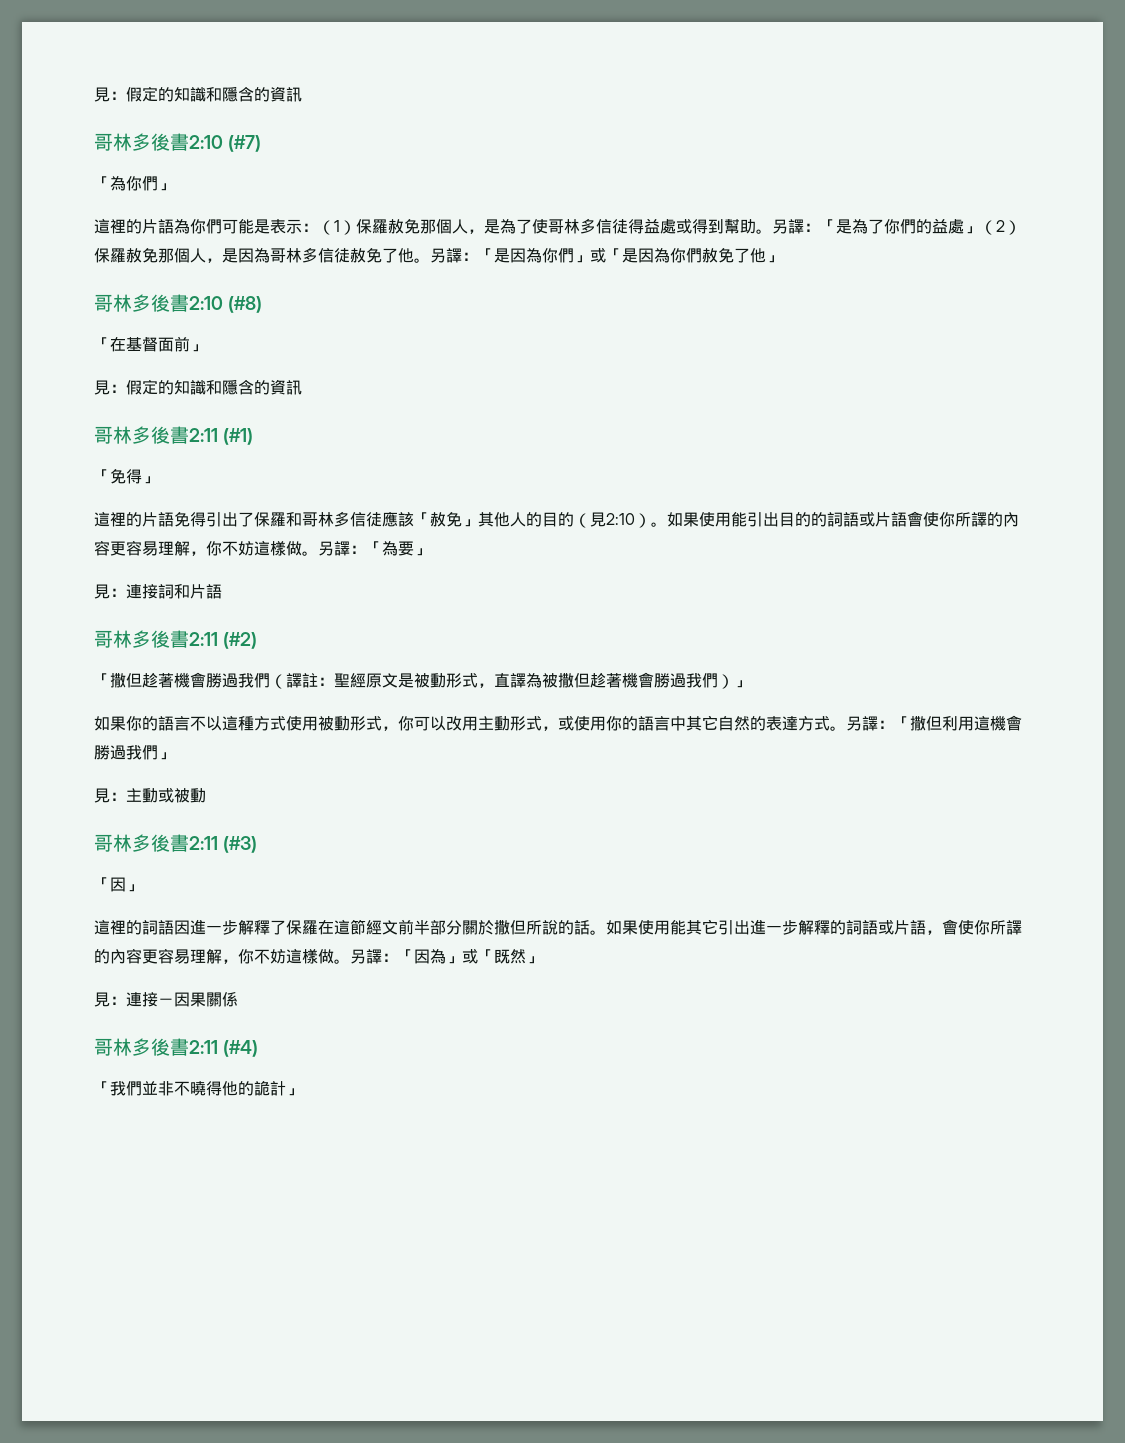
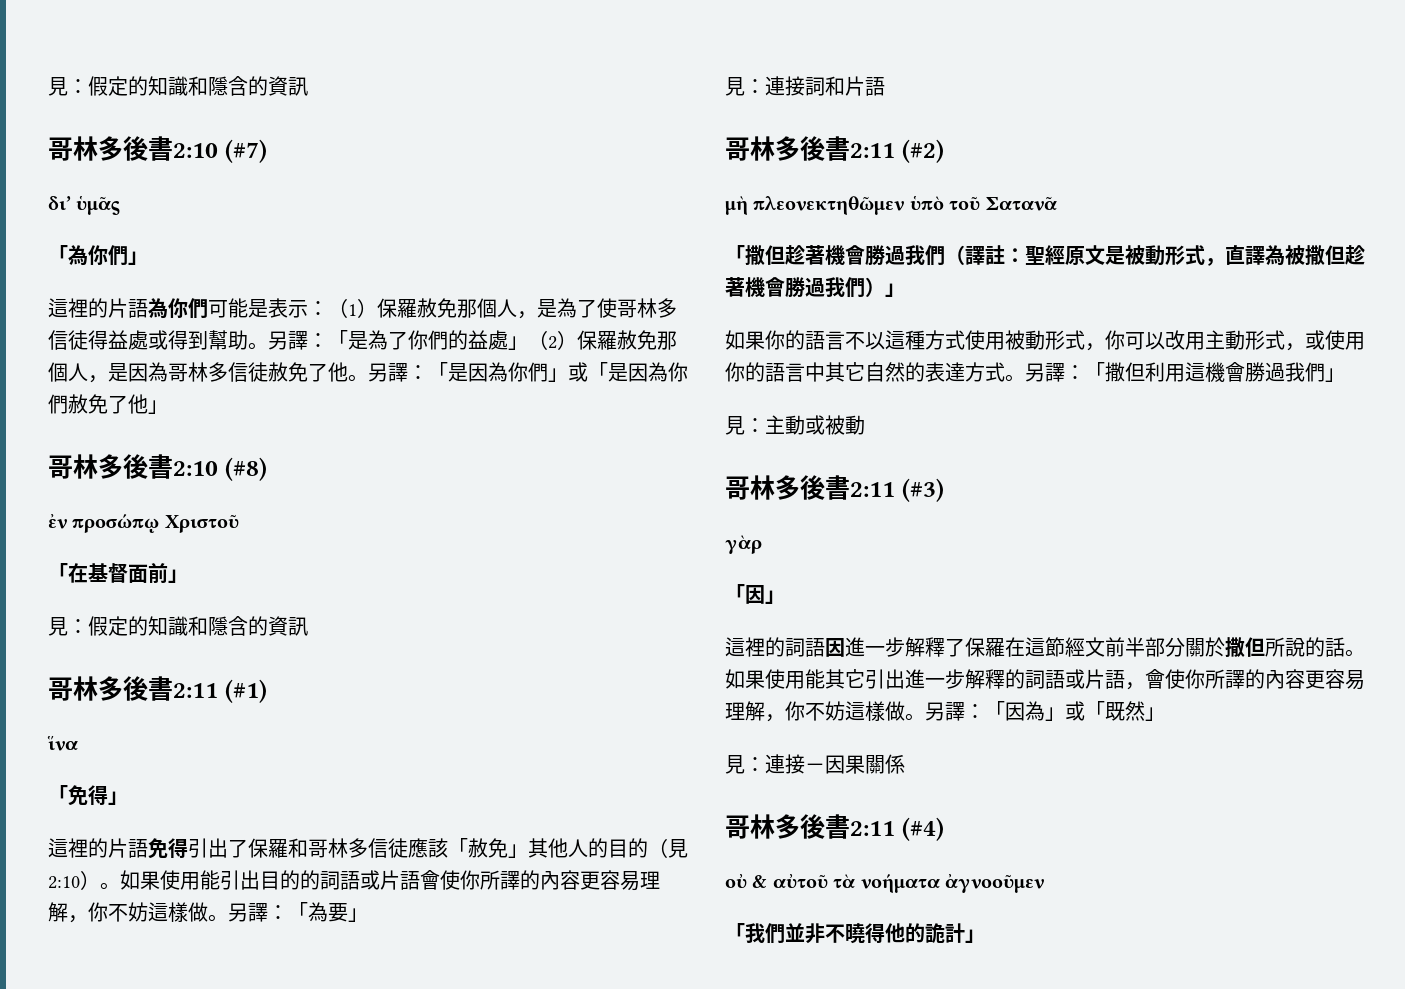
(261, 143) none -> [48,196,121,215] // δι’ ὑμᾶς
(262, 304) none -> [48,514,239,533] // ἐν προσώπῳ Χριστοῦ
(253, 436) none -> [47,735,78,751] // ἵνα
(257, 640) none -> [725,196,1057,215] // μὴ πλεονεκτηθῶμεν ὑπὸ τοῦ Σατανᾶ
(257, 844) none -> [725,535,762,554] // γὰρ
(258, 1048) none -> [725,874,1044,893] // οὐ & αὐτοῦ τὰ νοήματα ἀγνοοῦμεν

